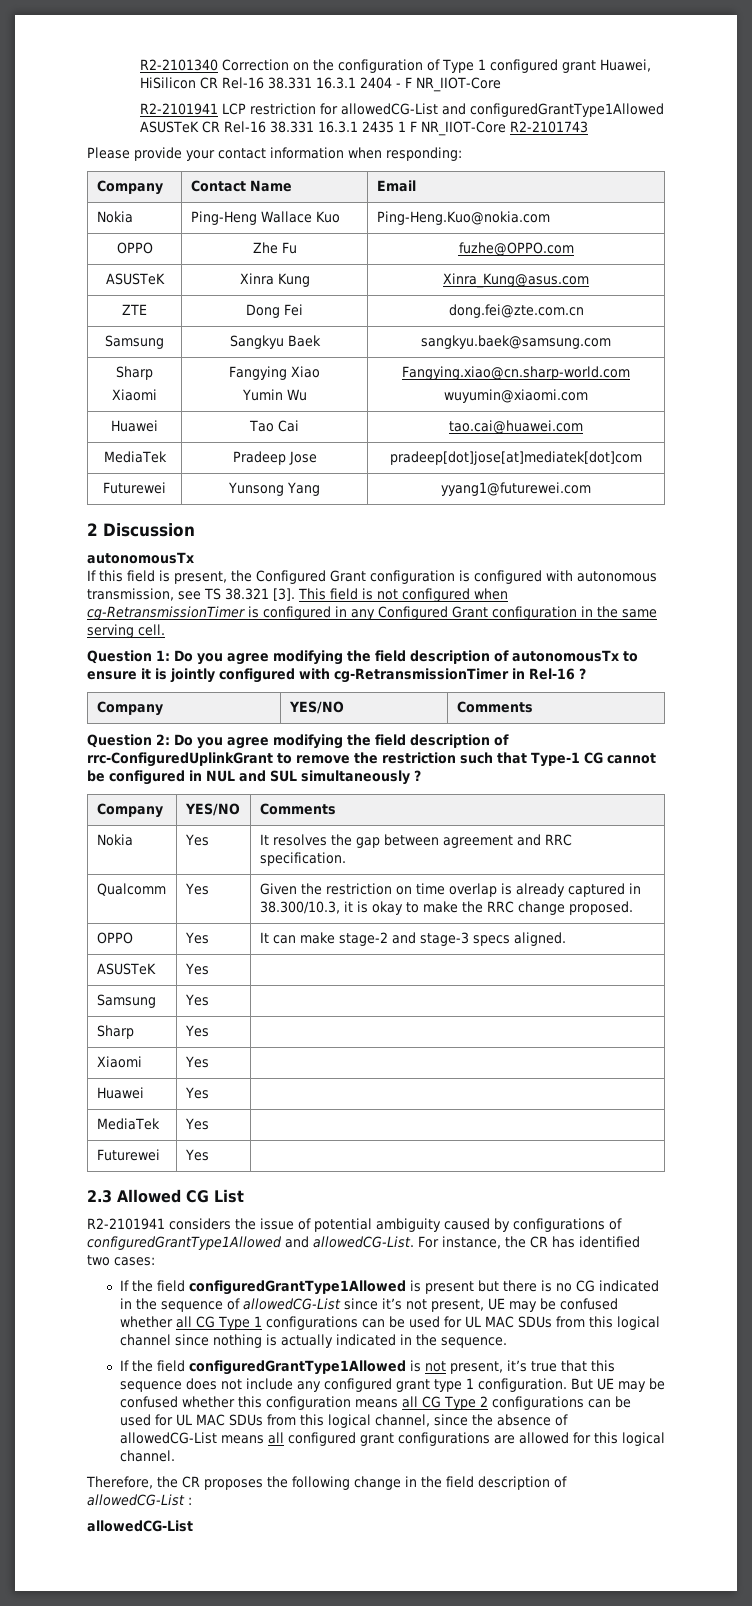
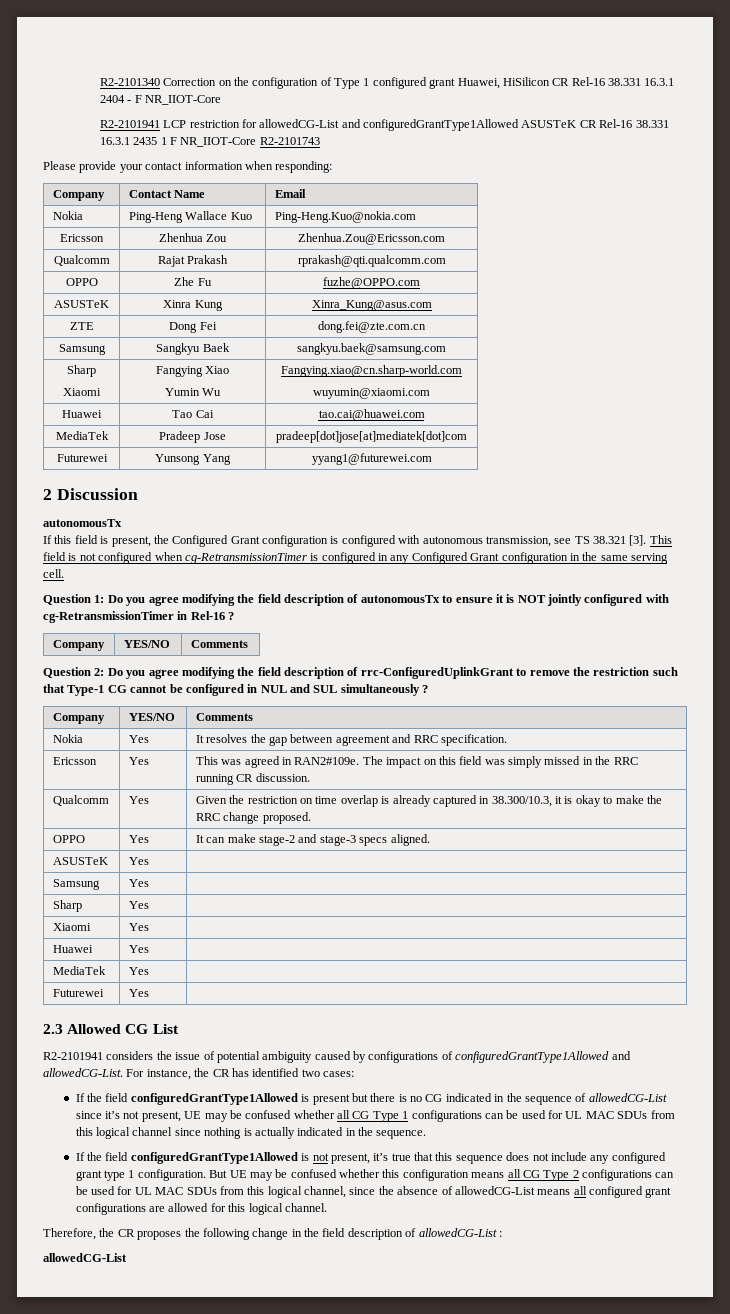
(550, 218) none -> [60,234,104,242] [158,233,228,242] [298,233,445,245] [53,255,110,266] [157,255,229,267] [297,255,446,267] // Ericsson | Zhenhua Zou | Zhenhua.Zou@Ericsson.com // Qualcomm | Rajat Prakash | rprakash@qti.qualcomm.com
(167, 674) none -> [517,595,546,603] NOT
(346, 859) none -> [52,757,97,765] [128,757,149,765] [195,756,638,768] [195,773,310,785] // Ericsson | Yes | This was agreed in RAN2#109e. The impact on this field was simply missed in the RRC running CR discussion.

